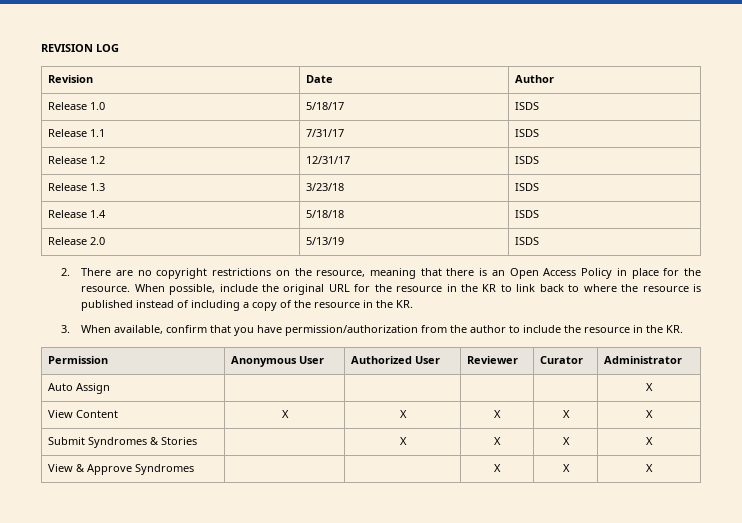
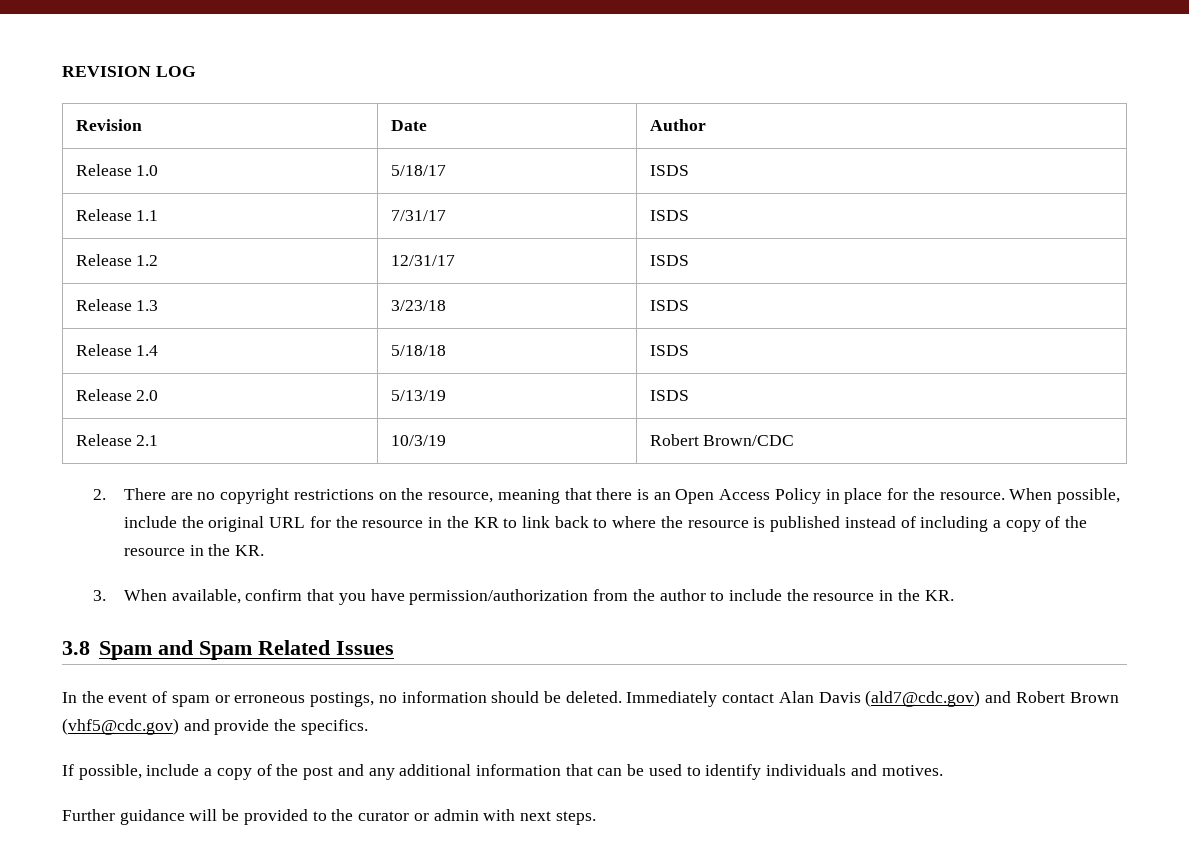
(540, 241) none -> [75,434,159,446] [390,435,446,446] [649,434,795,446] // Release 2.1 | 10/3/19 | Robert Brown/CDC
[48,356,109,364] [231,356,325,367] [351,356,441,364] [467,356,519,364] [540,356,584,364] [604,356,683,364] [48,383,111,394] [646,383,653,391] [48,410,119,418] [281,410,289,418] [399,410,407,418] [494,410,501,418] [562,410,570,418] [646,410,653,418] [48,437,198,448] [399,437,407,445] [494,437,501,445] [562,437,570,445] [646,437,653,445] [48,464,195,475] [494,464,501,472] [562,464,570,472] [646,464,653,472] // Permission | Anonymous User | Authorized User | Reviewer | Curator | Administrator // Auto Assign | | | | | X // View Content | X | X | X | X | X // Submit Syndromes & Stories | | X | X | X | X // View & Approve Syndromes | | | X | X | X -> [62,640,394,660] [62,690,1119,707] [62,718,368,735] [62,764,943,780] [62,809,596,825] // 3.8 Spam and Spam Related Issues // In the event of spam or erroneous postings, no information should be deleted. Immediately contact Alan Davis (ald7@cdc.gov) and Robert Brown (vhf5@cdc.gov) and provide the specifics. // If possible, include a copy of the post and any additional information that can be used to identify individuals and motives. // Further guidance will be provided to the curator or admin with next steps.

